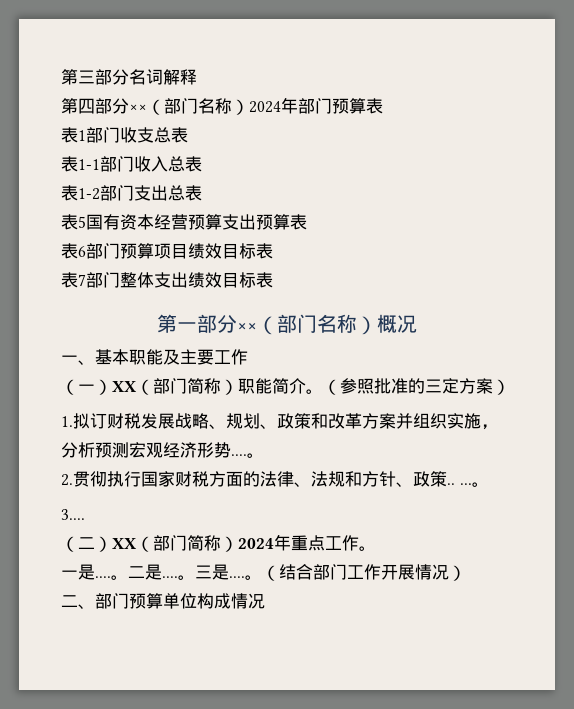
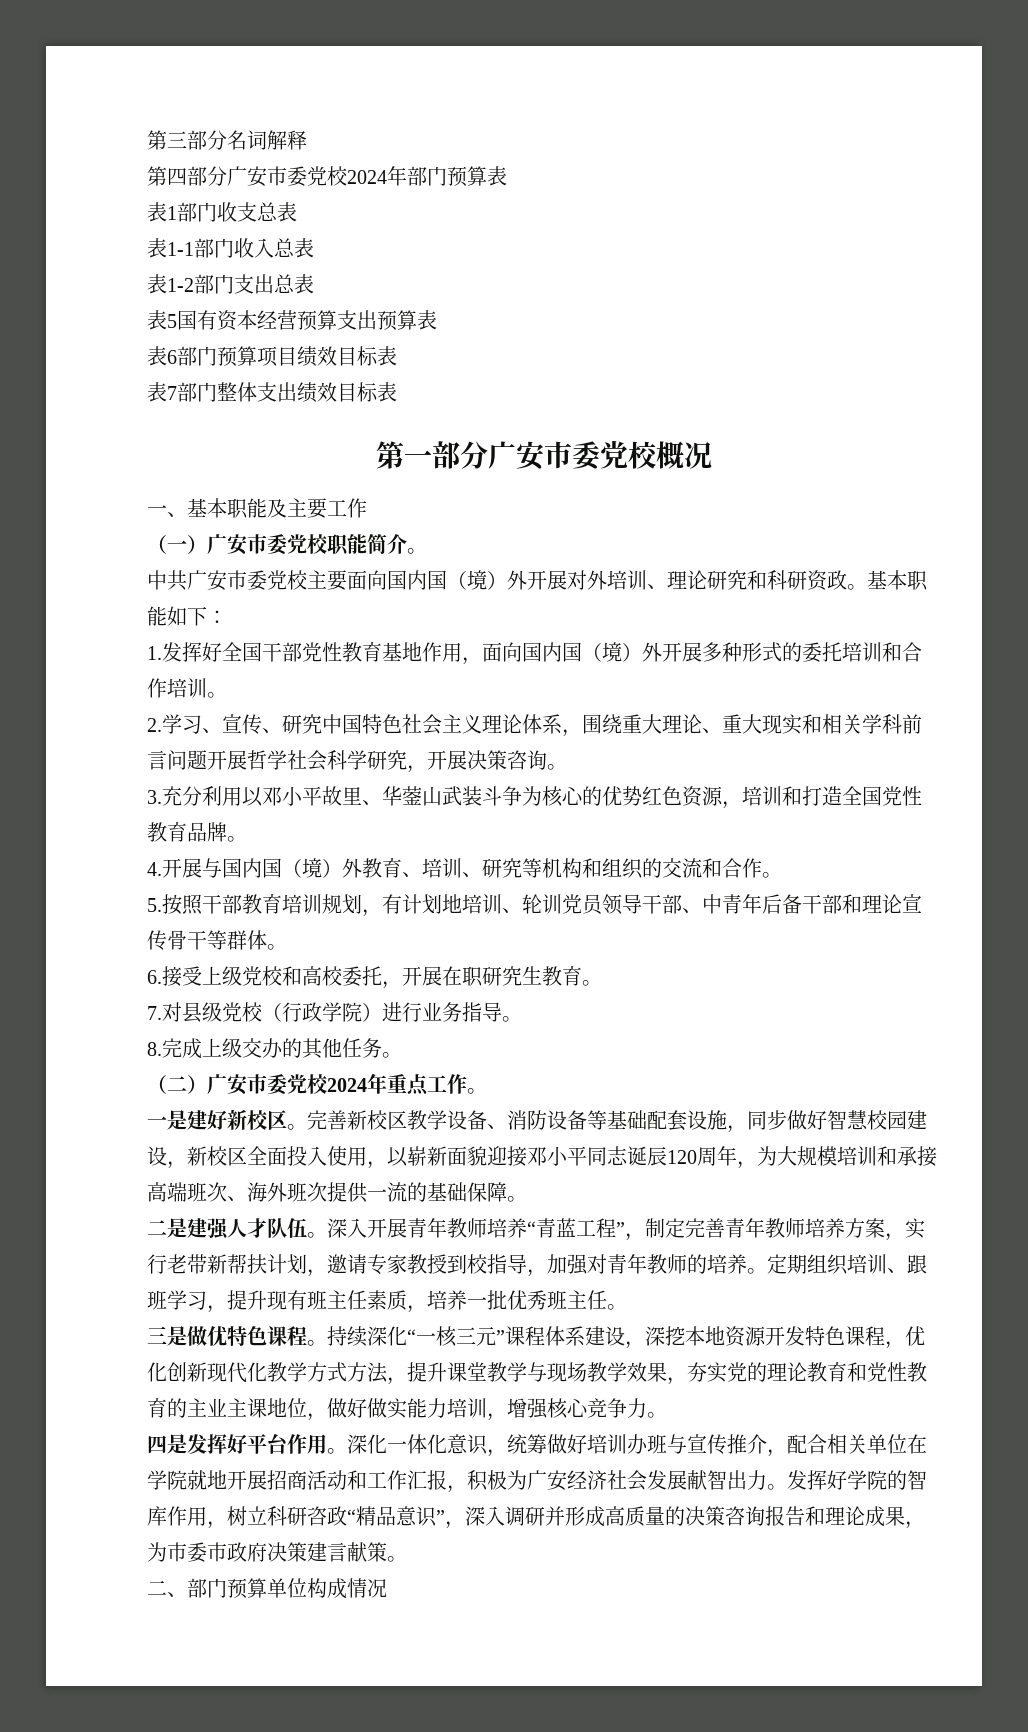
[129,98,249,115] ××（部门名称） -> [227,166,348,187] 广安市委党校
[237,314,377,335] ××（部门名称） -> [488,440,658,470] 广安市委党校
[112,378,238,395] XX（部门简称） -> [207,534,328,555] 广安市委党校
[323,378,510,395] [61,413,498,430] [61,442,264,458] [61,471,489,487] [61,509,85,520] [61,535,238,552] （参照批准的三定方案） // 1.拟订财税发展战略、规划、政策和改革方案并组织实施，分析预测宏观经济形势....。 // 2.贯彻执行国家财税方面的法律、法规和方针、政策.. ...。 // 3.... // （二）XX（部门简称） -> [147,570,928,591] [147,606,227,626] [147,642,922,665] [147,678,227,698] [147,714,922,737] [147,750,567,773] [147,786,922,809] [147,822,247,842] [147,858,782,879] [147,894,922,917] [147,930,287,950] [147,966,602,989] [147,1002,522,1023] [147,1038,402,1059] [147,1074,328,1095] // 中共广安市委党校主要面向国内国（境）外开展对外培训、理论研究和科研资政。基本职能如下： // 1.发挥好全国干部党性教育基地作用，面向国内国（境）外开展多种形式的委托培训和合作培训。 // 2.学习、宣传、研究中国特色社会主义理论体系，围绕重大理论、重大现实和相关学科前言问题开展哲学社会科学研究，开展决策咨询。 // 3.充分利用以邓小平故里、华蓥山武装斗争为核心的优势红色资源，培训和打造全国党性教育品牌。 // 4.开展与国内国（境）外教育、培训、研究等机构和组织的交流和合作。 // 5.按照干部教育培训规划，有计划地培训、轮训党员领导干部、中青年后备干部和理论宣传骨干等群体。 // 6.接受上级党校和高校委托，开展在职研究生教育。 // 7.对县级党校（行政学院）进行业务指导。 // 8.完成上级交办的其他任务。 // （二）广安市委党校
[95,564,466,581] ....。二是....。三是....。（结合部门工作开展情况） -> [187,1109,927,1133] [147,1146,937,1169] [147,1182,527,1203] [147,1218,925,1241] [147,1254,927,1277] [147,1290,627,1313] [147,1326,925,1349] [147,1362,927,1385] [147,1398,667,1421] [147,1434,927,1457] [147,1470,927,1493] [147,1506,925,1529] [147,1542,407,1563] 建好新校区。完善新校区教学设备、消防设备等基础配套设施，同步做好智慧校园建设，新校区全面投入使用，以崭新面貌迎接邓小平同志诞辰120周年，为大规模培训和承接高端班次、海外班次提供一流的基础保障。 // 二是建强人才队伍。深入开展青年教师培养“青蓝工程”，制定完善青年教师培养方案，实行老带新帮扶计划，邀请专家教授到校指导，加强对青年教师的培养。定期组织培训、跟班学习，提升现有班主任素质，培养一批优秀班主任。 // 三是做优特色课程。持续深化“一核三元”课程体系建设，深挖本地资源开发特色课程，优化创新现代化教学方式方法，提升课堂教学与现场教学效果，夯实党的理论教育和党性教育的主业主课地位，做好做实能力培训，增强核心竞争力。 // 四是发挥好平台作用。深化一体化意识，统筹做好培训办班与宣传推介，配合相关单位在学院就地开展招商活动和工作汇报，积极为广安经济社会发展献智出力。发挥好学院的智库作用，树立科研咨政“精品意识”，深入调研并形成高质量的决策咨询报告和理论成果，为市委市政府决策建言献策。

